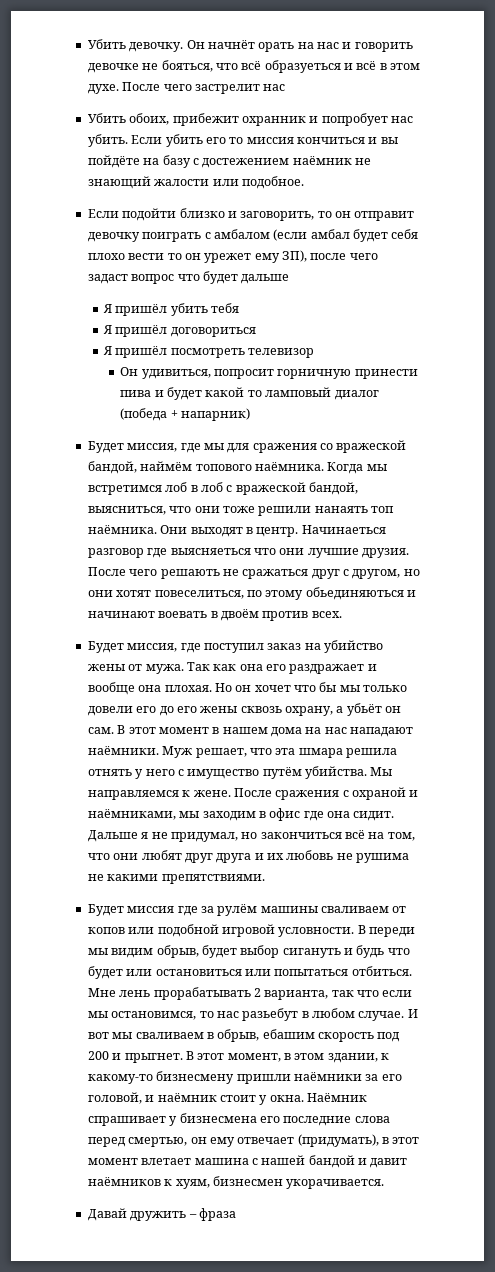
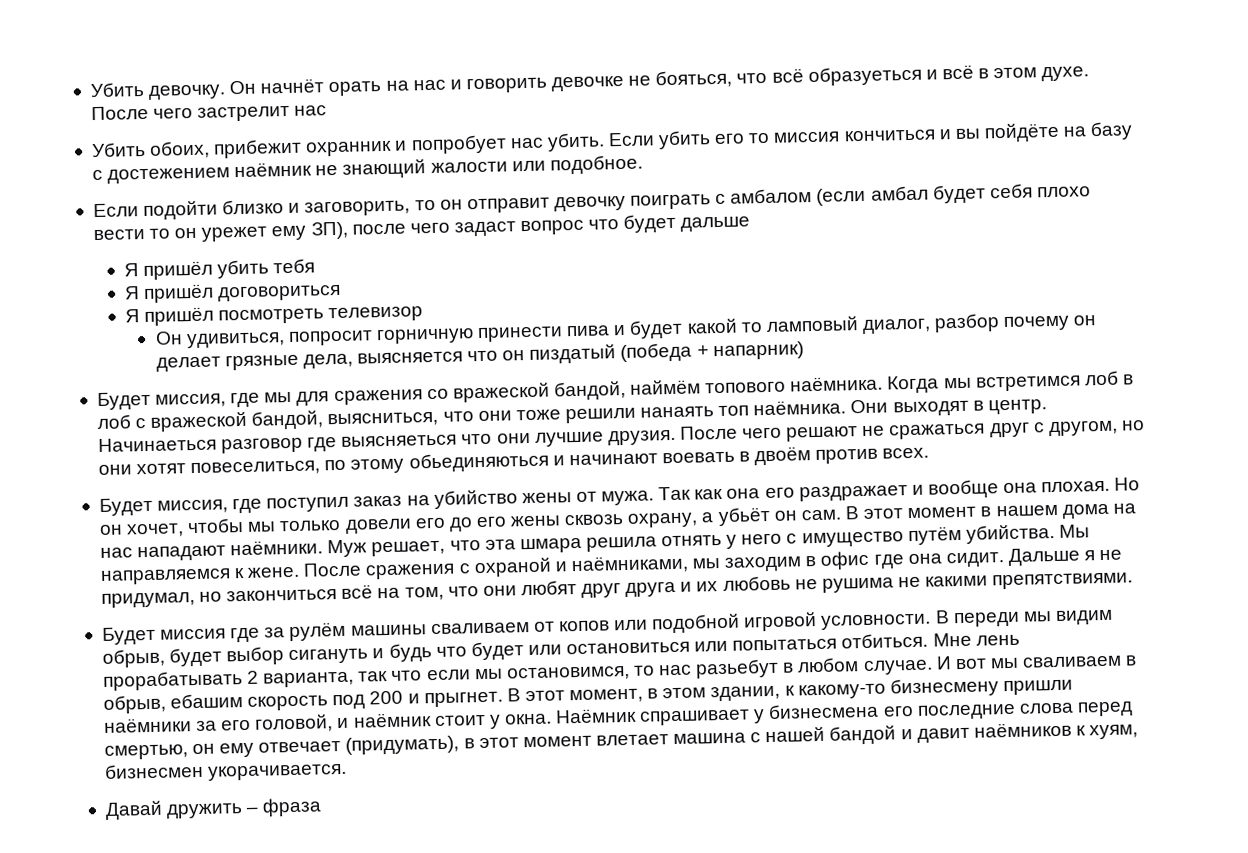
[334,390,379,400] диалог -> [861,313,1097,334] [155,344,617,372] диалог, разбор почему он делает грязные дела, выясняется что он пиздатый
[160,569,220,579] решають -> [786,426,859,442] решают
[254,682,337,692] хочет что бы -> [126,517,245,538] хочет, чтобы

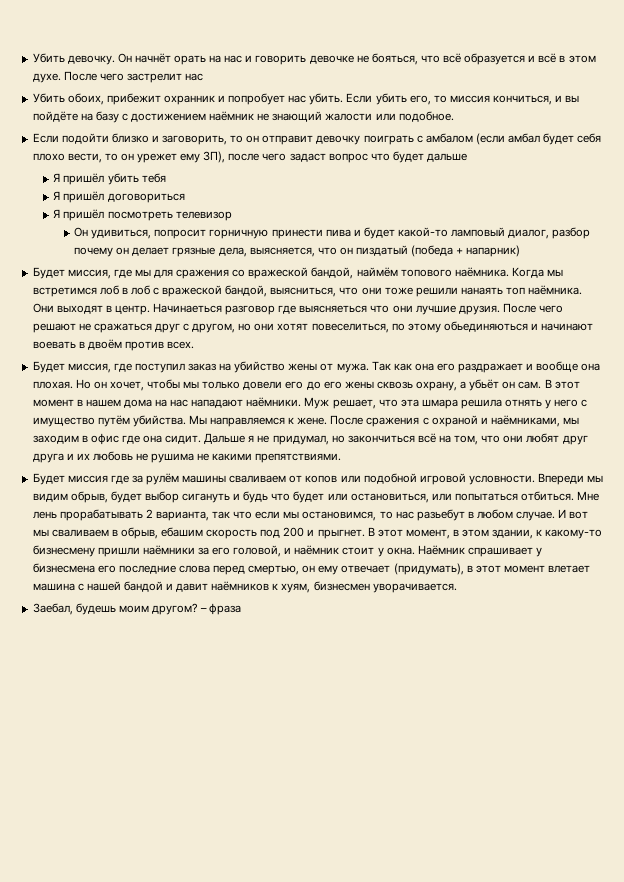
[807,65,922,87] образуеться -> [464,53,526,65] образуется
[714,133,746,145] его -> [409,95,431,105] его,
[843,129,936,142] кончиться -> [493,95,553,105] кончиться,
[107,167,231,184] достежением -> [131,113,207,122] достижением
[92,228,145,241] вести -> [67,153,102,163] вести,
[686,318,763,334] какой то -> [397,227,448,237] какой-то
[356,351,463,364] выясняется -> [249,247,315,257] выясняется,
[934,610,1020,628] В переди -> [538,473,585,485] Впереди
[566,641,691,655] остановиться -> [350,493,429,503] остановиться,
[208,763,348,781] [104,800,244,820] укорачивается. // Давай дружить -> [372,583,457,593] [32,603,198,615] уворачивается. // Заебал, будешь моим другом?

